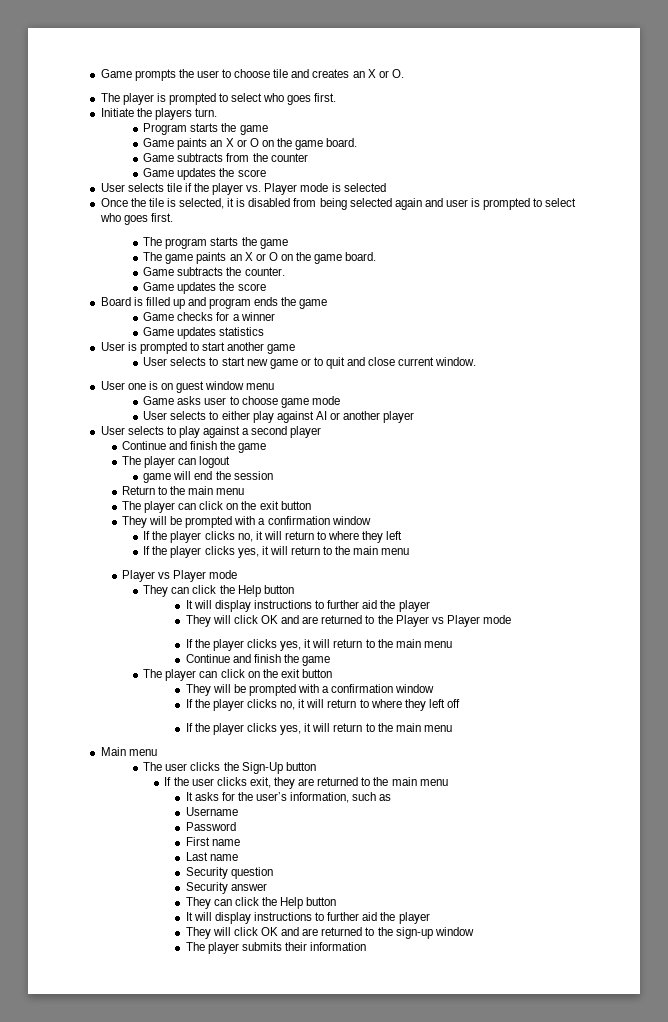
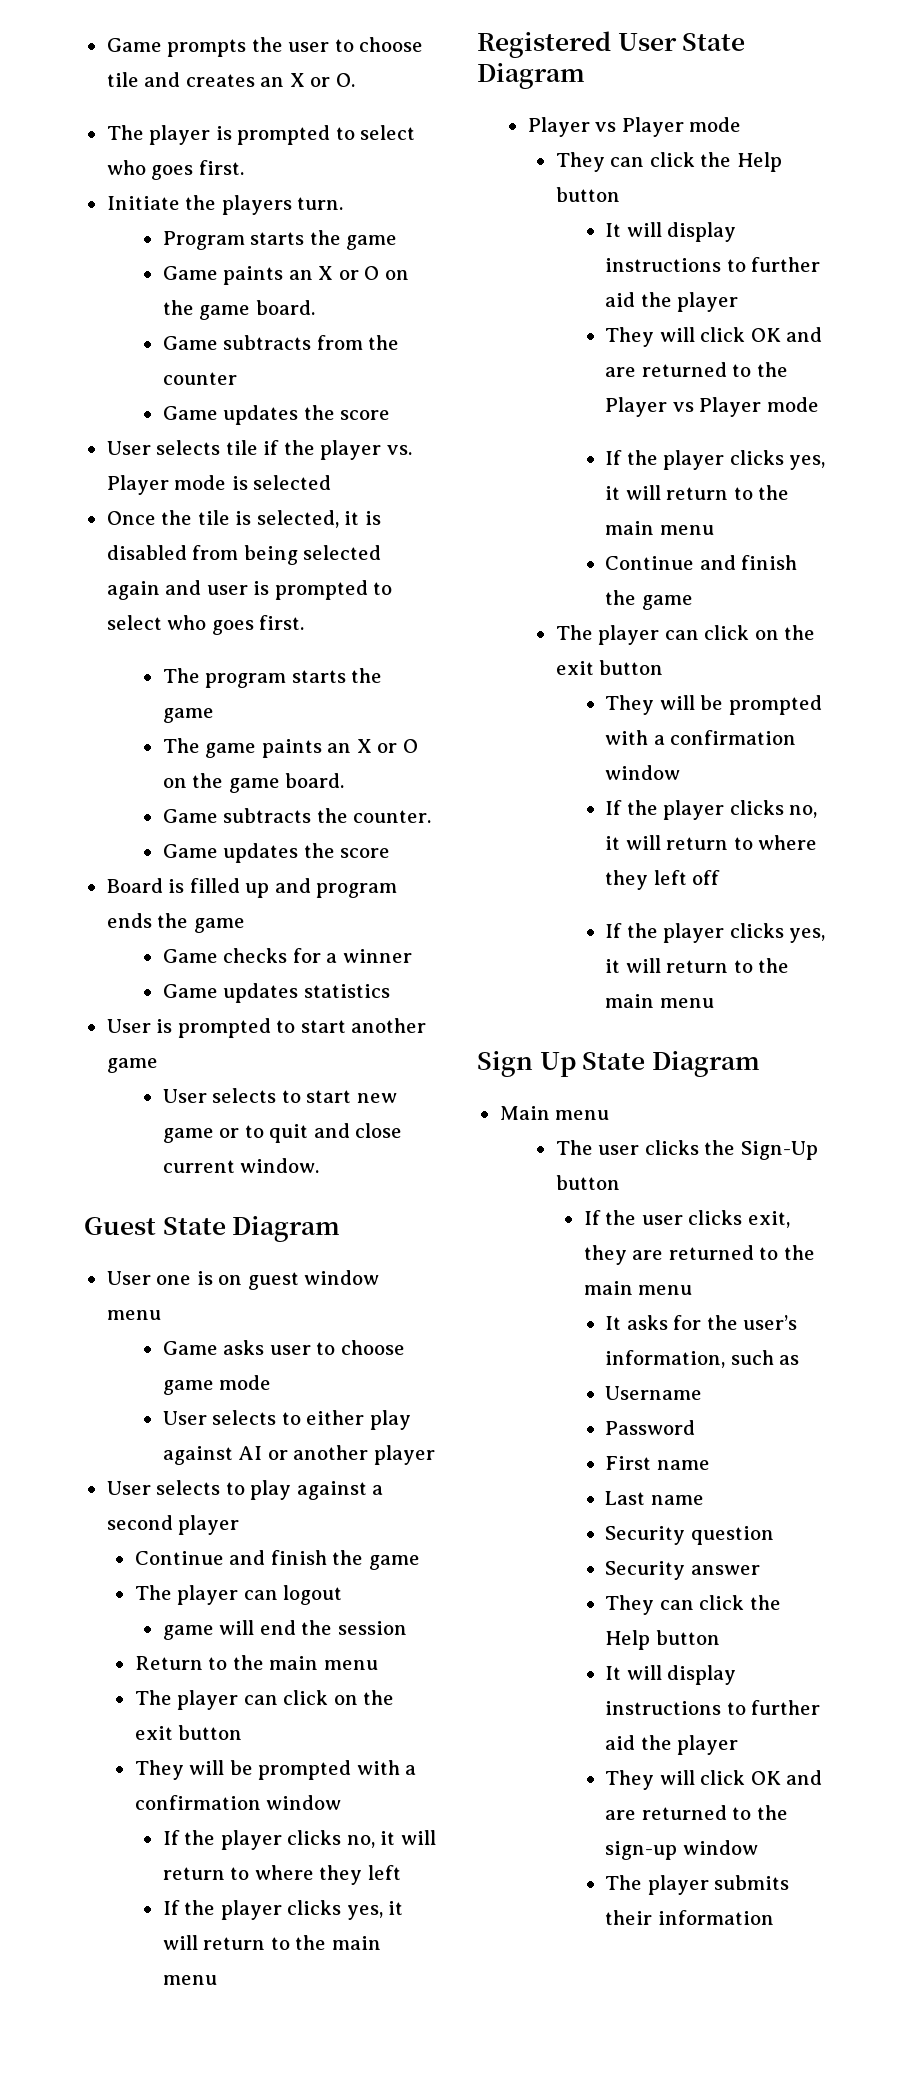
(477, 361) none -> [84,1216,341,1242] // Guest State Diagram
(410, 551) none -> [477,31,746,58] [477,63,585,89] // Registered User State Diagram
(452, 728) none -> [477,1051,760,1077] // Sign Up State Diagram

